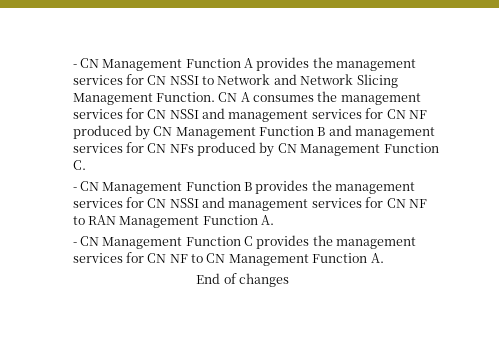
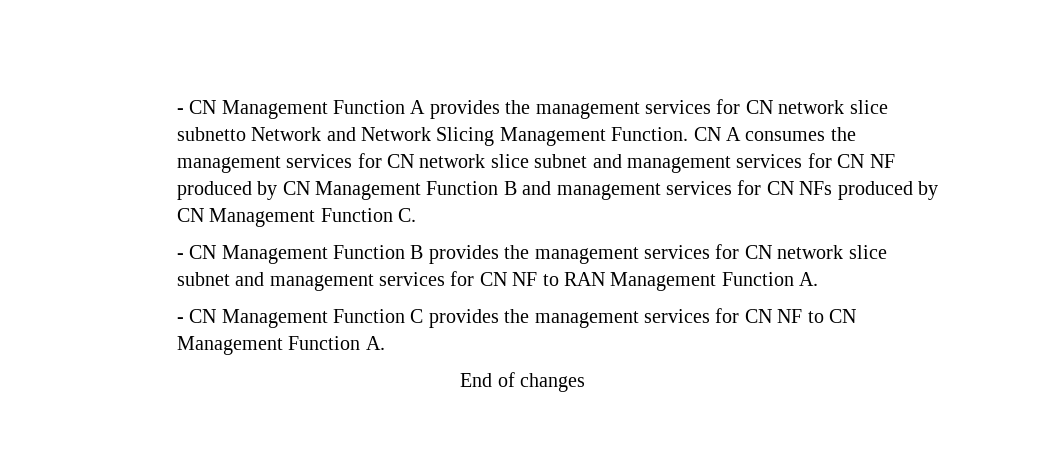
[169,75,215,85] NSSI to -> [778,100,888,114] [176,127,246,141] network slice subnetto
[169,109,199,119] NSSI -> [419,154,588,168] network slice subnet
[169,198,199,208] NSSI -> [777,245,887,259] [176,272,230,286] network slice subnet

